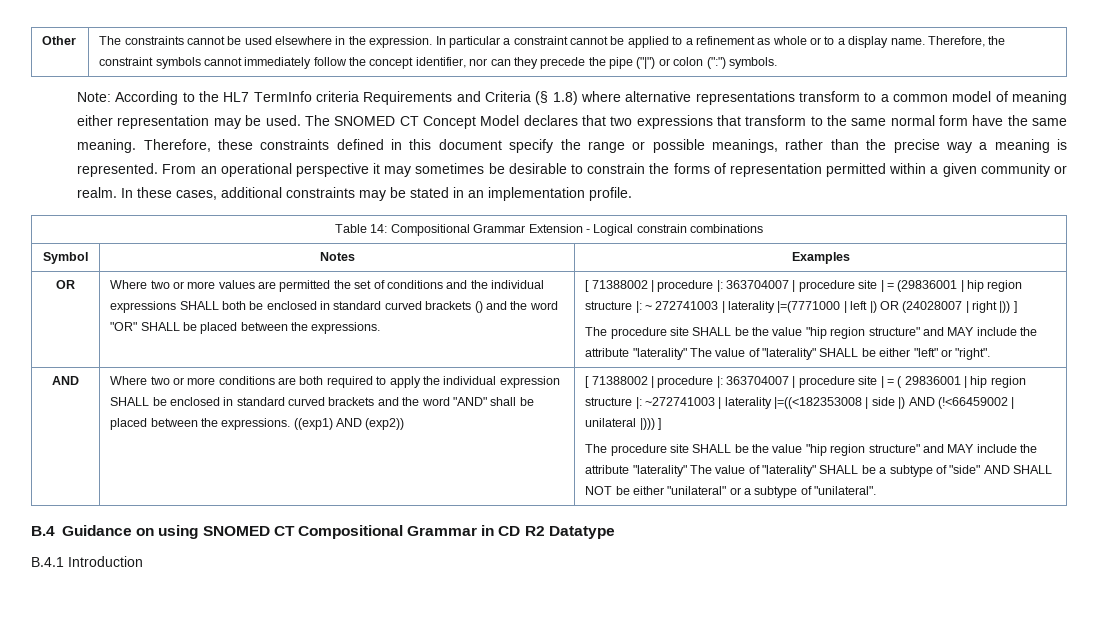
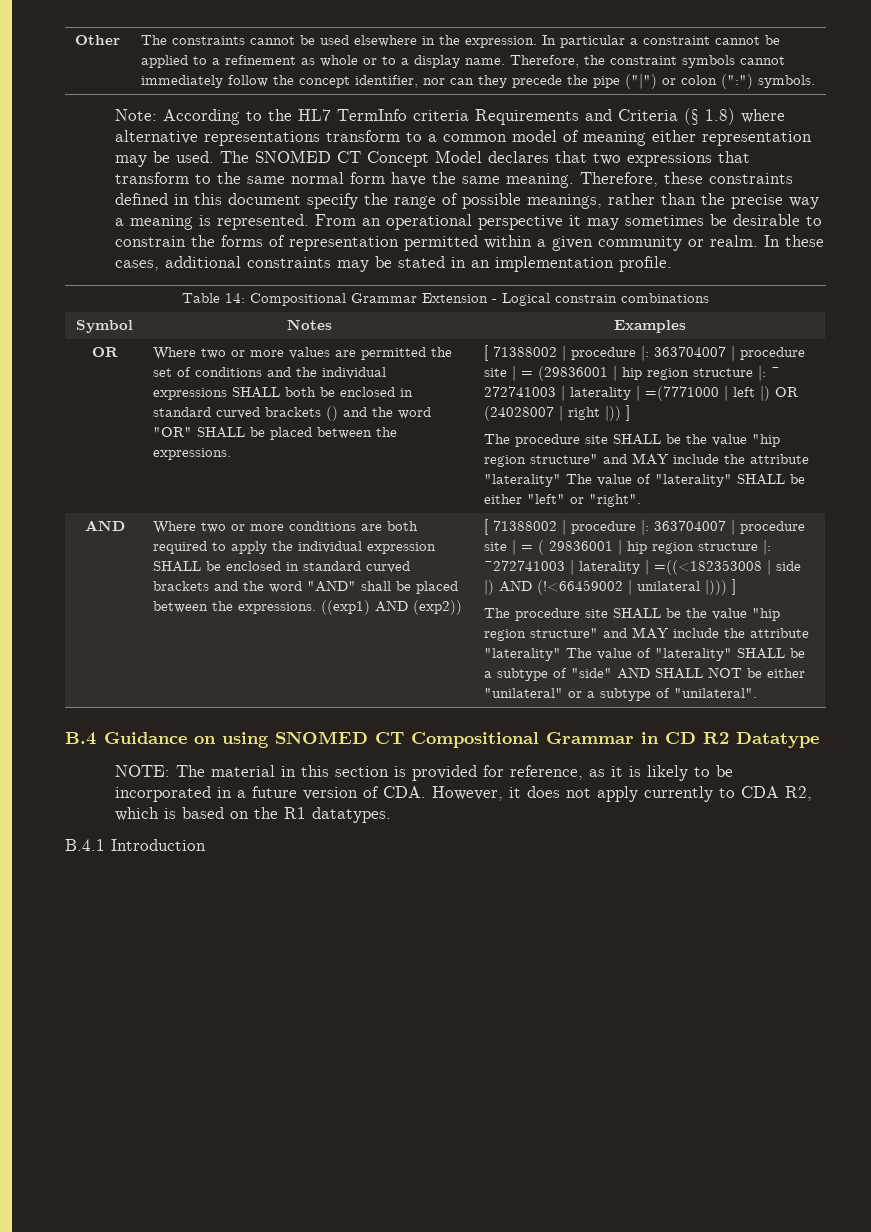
[632,141,646,150] or -> [441,193,458,205] of
[777,301,841,313] |=(7771000 -> [636,385,720,401] | =(7771000
[774,397,863,409] |=((<182353008 -> [645,559,763,575] | =((<182353008
(615, 532) none -> [114,765,733,781] [114,786,812,802] [114,807,391,823] // NOTE: The material in this section is provided for reference, as it is likely to be incorporated in a future version of CDA. However, it does not apply currently to CDA R2, which is based on the R1 datatypes.

